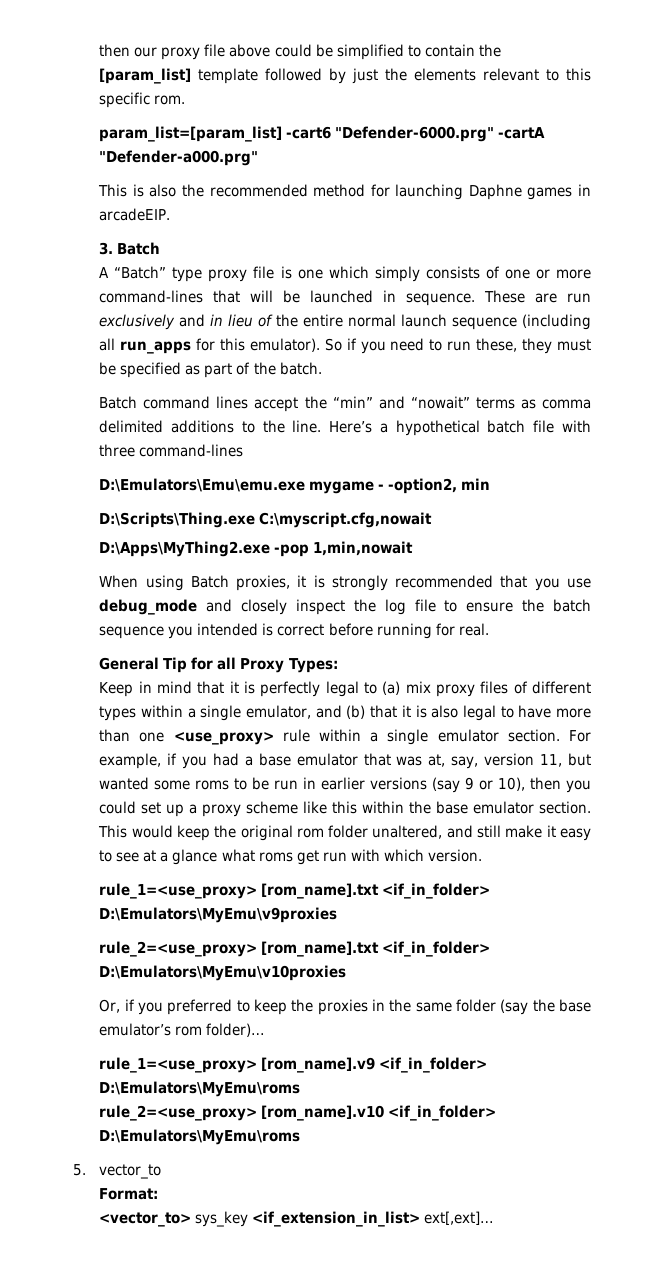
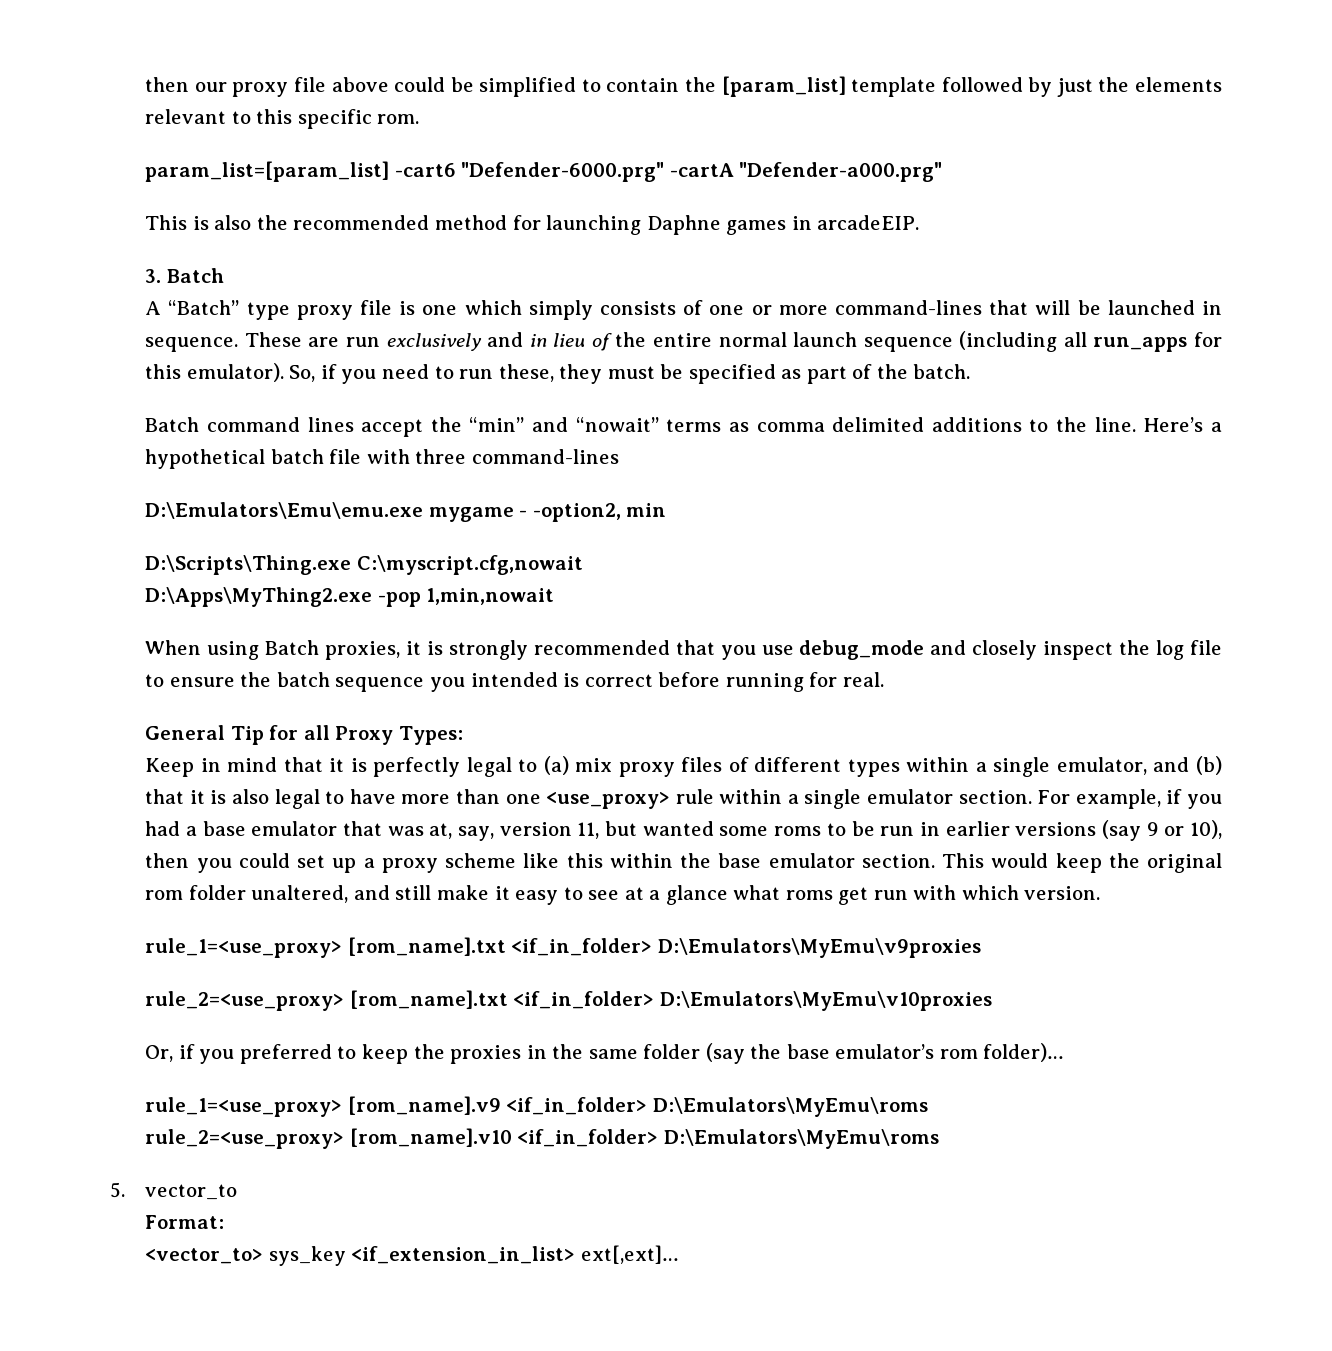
[324,338,342,351] So -> [289,365,316,382] So,

